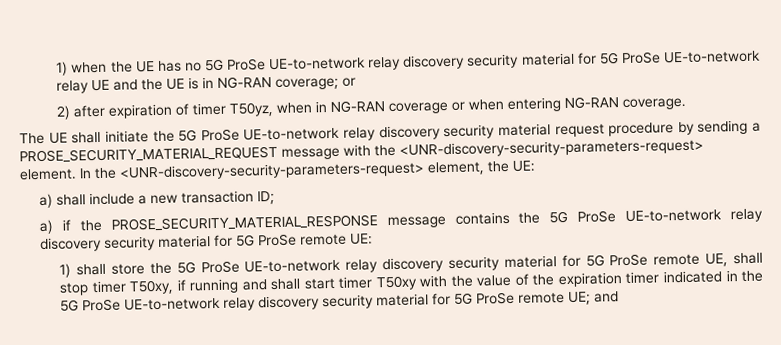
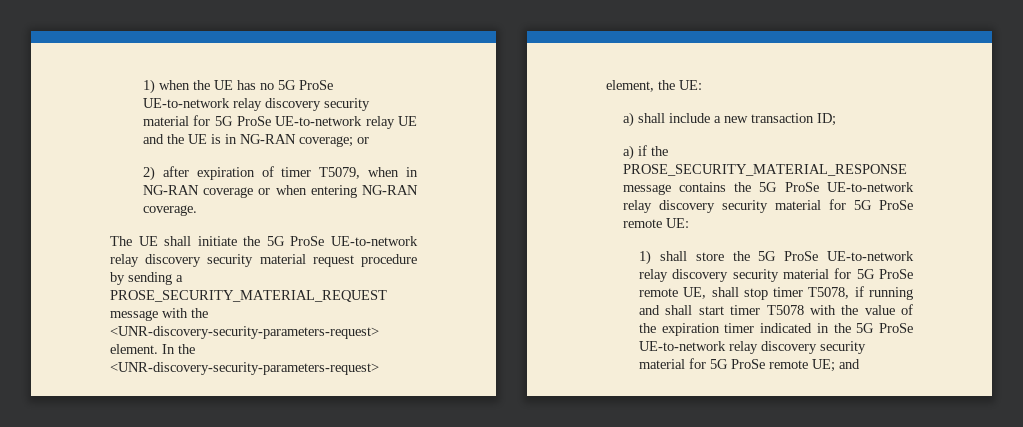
[229,101,275,117] T50yz, -> [319,167,361,179] T5079,
[129,279,175,295] T50xy, -> [808,287,850,299] T5078,
[375,275,418,291] T50xy -> [766,305,804,315] T5078

